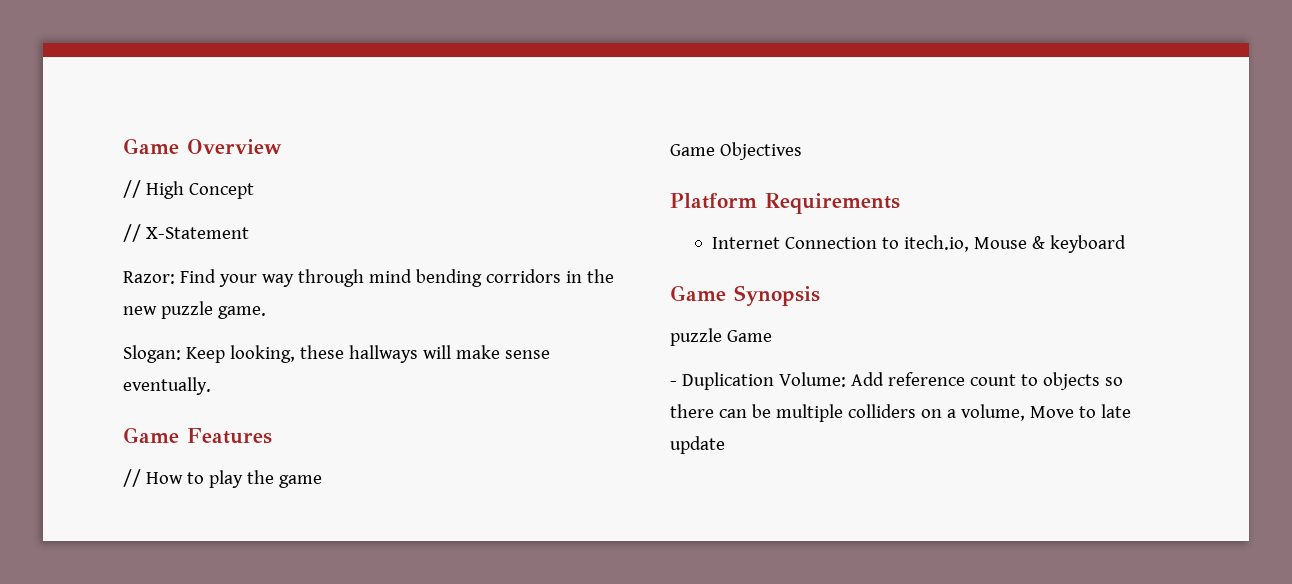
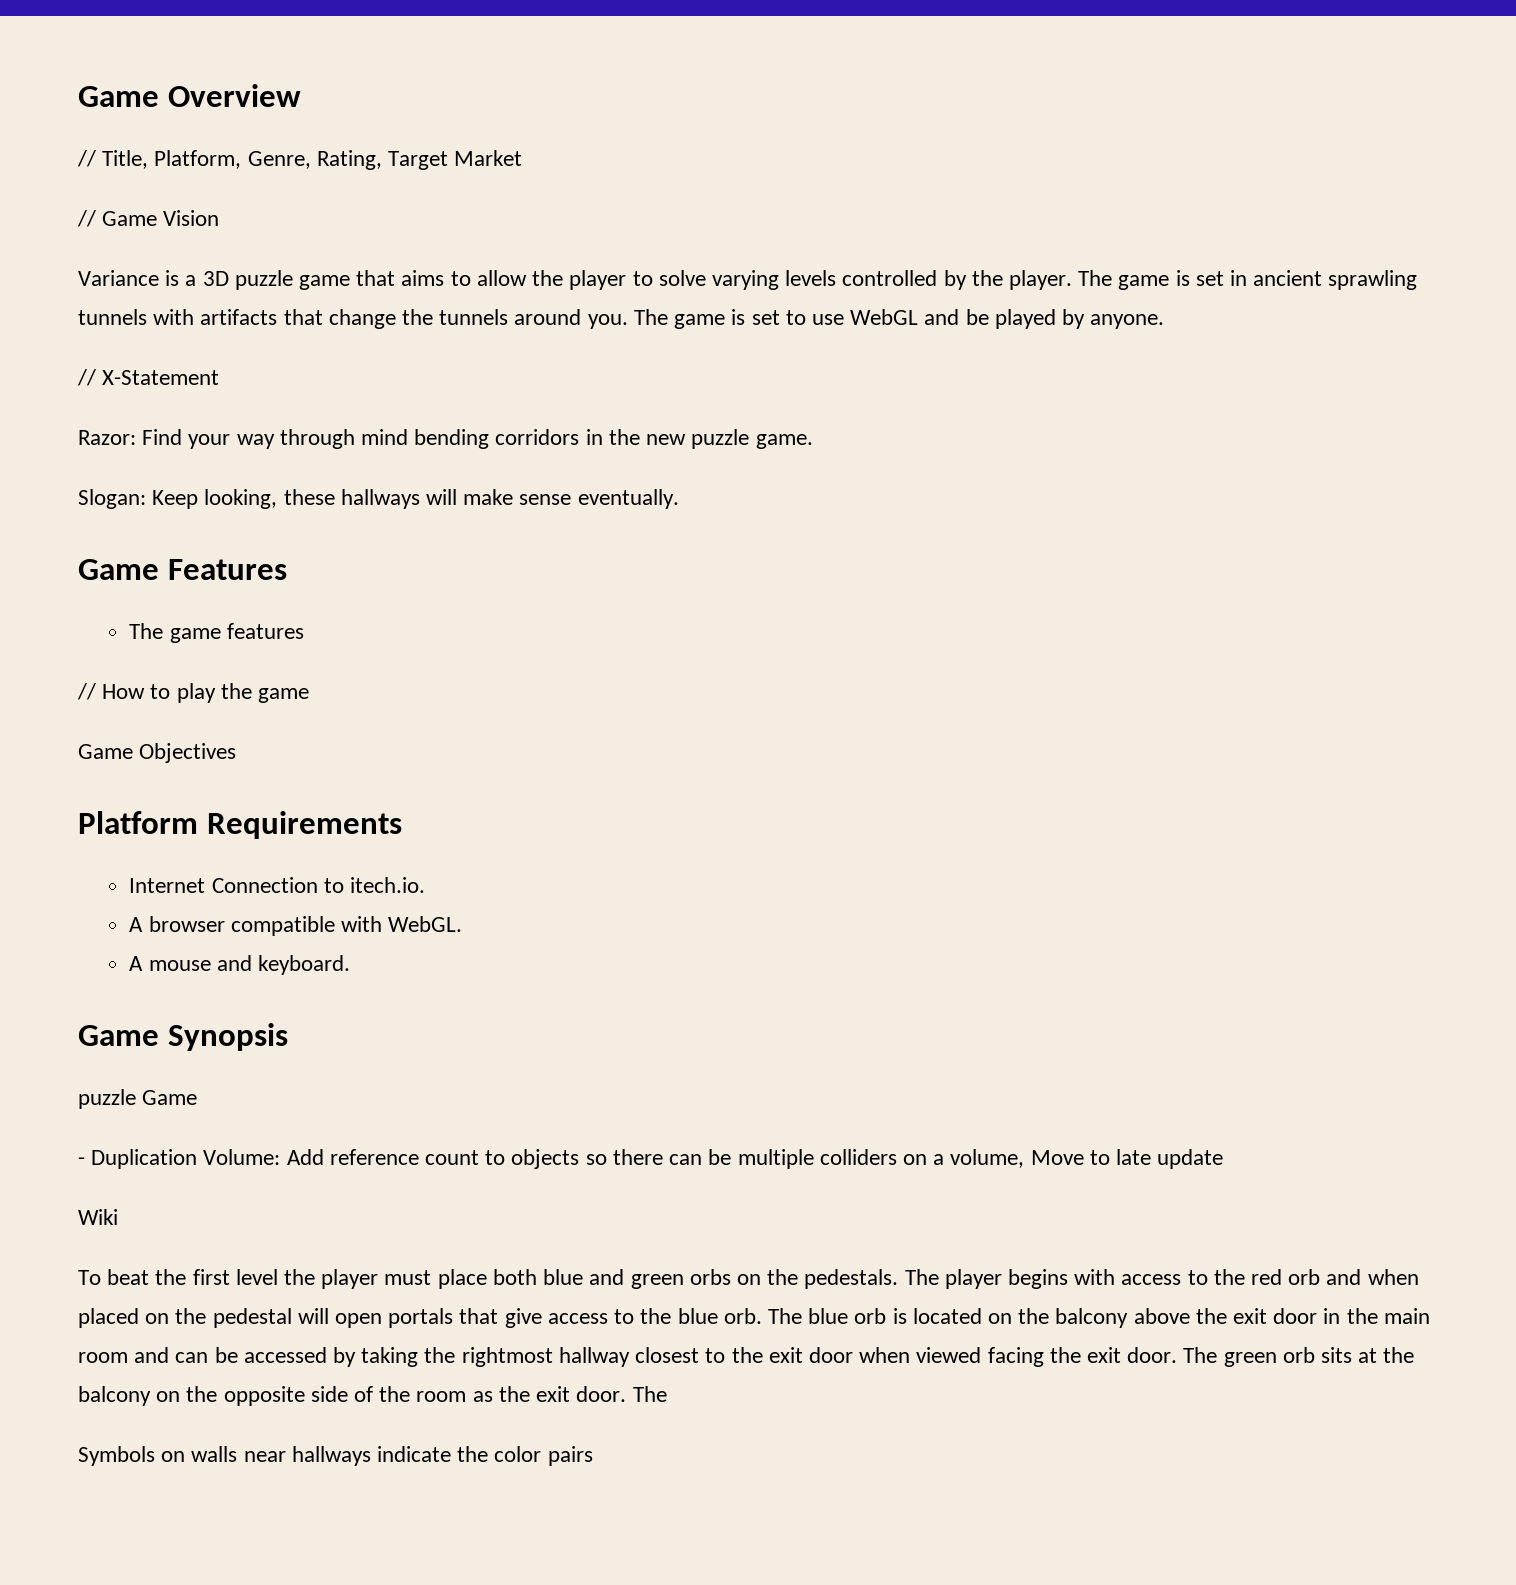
[145,181,254,199] High Concept -> [102,150,523,170] [77,210,220,227] [78,270,1418,290] [78,309,1165,329] Title, Platform, Genre, Rating, Target Market // // Game Vision // Variance is a 3D puzzle game that aims to allow the player to solve varying levels controlled by the player. The game is set in ancient sprawling tunnels with artifacts that change the tunnels around you. The game is set to use WebGL and be played by anyone.
(272, 436) none -> [129,623,304,643] // The game features
[904,235,1127,253] itech.io, Mouse & keyboard -> [349,877,425,893] [129,916,463,936] [129,955,350,975] itech.io. // A browser compatible with WebGL. // A mouse and keyboard.
(725, 445) none -> [78,1209,118,1225] [78,1269,1419,1289] [78,1308,1430,1328] [78,1347,1415,1367] [78,1386,667,1406] [78,1446,593,1466] // Wiki // To beat the first level the player must place both blue and green orbs on the pedestals. The player begins with access to the red orb and when placed on the pedestal will open portals that give access to the blue orb. The blue orb is located on the balcony above the exit door in the main room and can be accessed by taking the rightmost hallway closest to the exit door when viewed facing the exit door. The green orb sits at the balcony on the opposite side of the room as the exit door. The // Symbols on walls near hallways indicate the color pairs

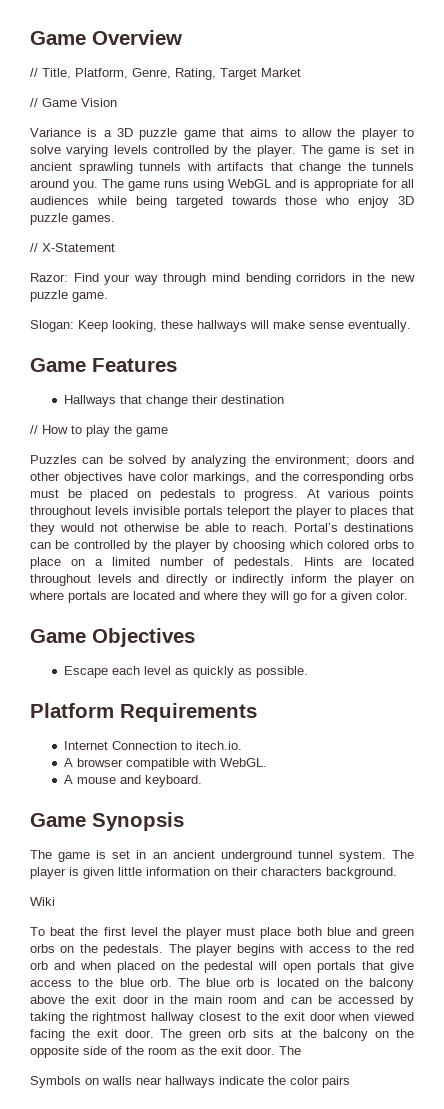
[731,309,1165,329] is set to use WebGL and be played by anyone. -> [164,179,414,191] [30,196,414,208] [30,213,115,225] runs using WebGL and is appropriate for all audiences while being targeted towards those who enjoy 3D puzzle games.
[129,623,304,643] The game features -> [64,395,285,407] Hallways that change their destination
[78,743,237,763] Game Objectives -> [30,455,415,467] [30,472,414,484] [30,489,415,501] [30,506,414,518] [30,523,414,535] [30,540,414,552] [30,557,414,569] [30,574,415,586] [29,591,408,603] [30,628,195,647] [64,666,309,678] Puzzles can be solved by analyzing the environment; doors and other objectives have color markings, and the corresponding orbs must be placed on pedestals to progress. At various points throughout levels invisible portals teleport the player to places that they would not otherwise be able to reach. Portal’s destinations can be controlled by the player by choosing which colored orbs to place on a limited number of pedestals. Hints are located throughout levels and directly or indirectly inform the player on where portals are located and where they will go for a given color. // Game Objectives // Escape each level as quickly as possible.
[78,1089,198,1109] [78,1149,1224,1169] puzzle Game // - Duplication Volume: Add reference count to objects so there can be multiple colliders on a volume, Move to late update -> [30,850,415,862] [30,867,397,879] The game is set in an ancient underground tunnel system. The player is given little information on their characters background.

